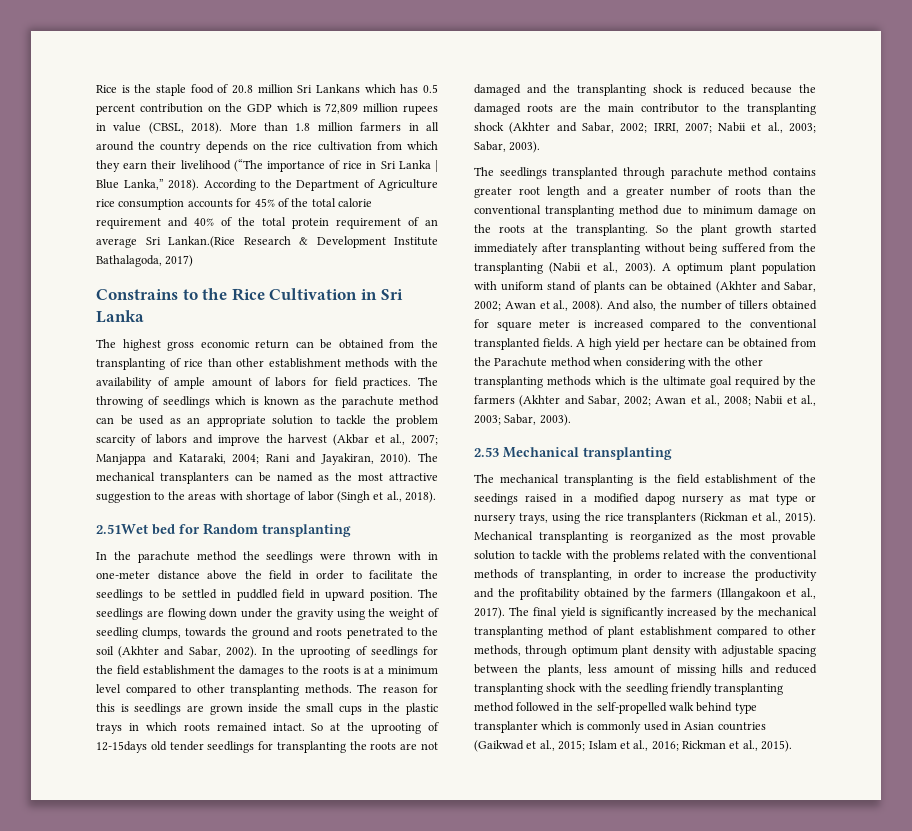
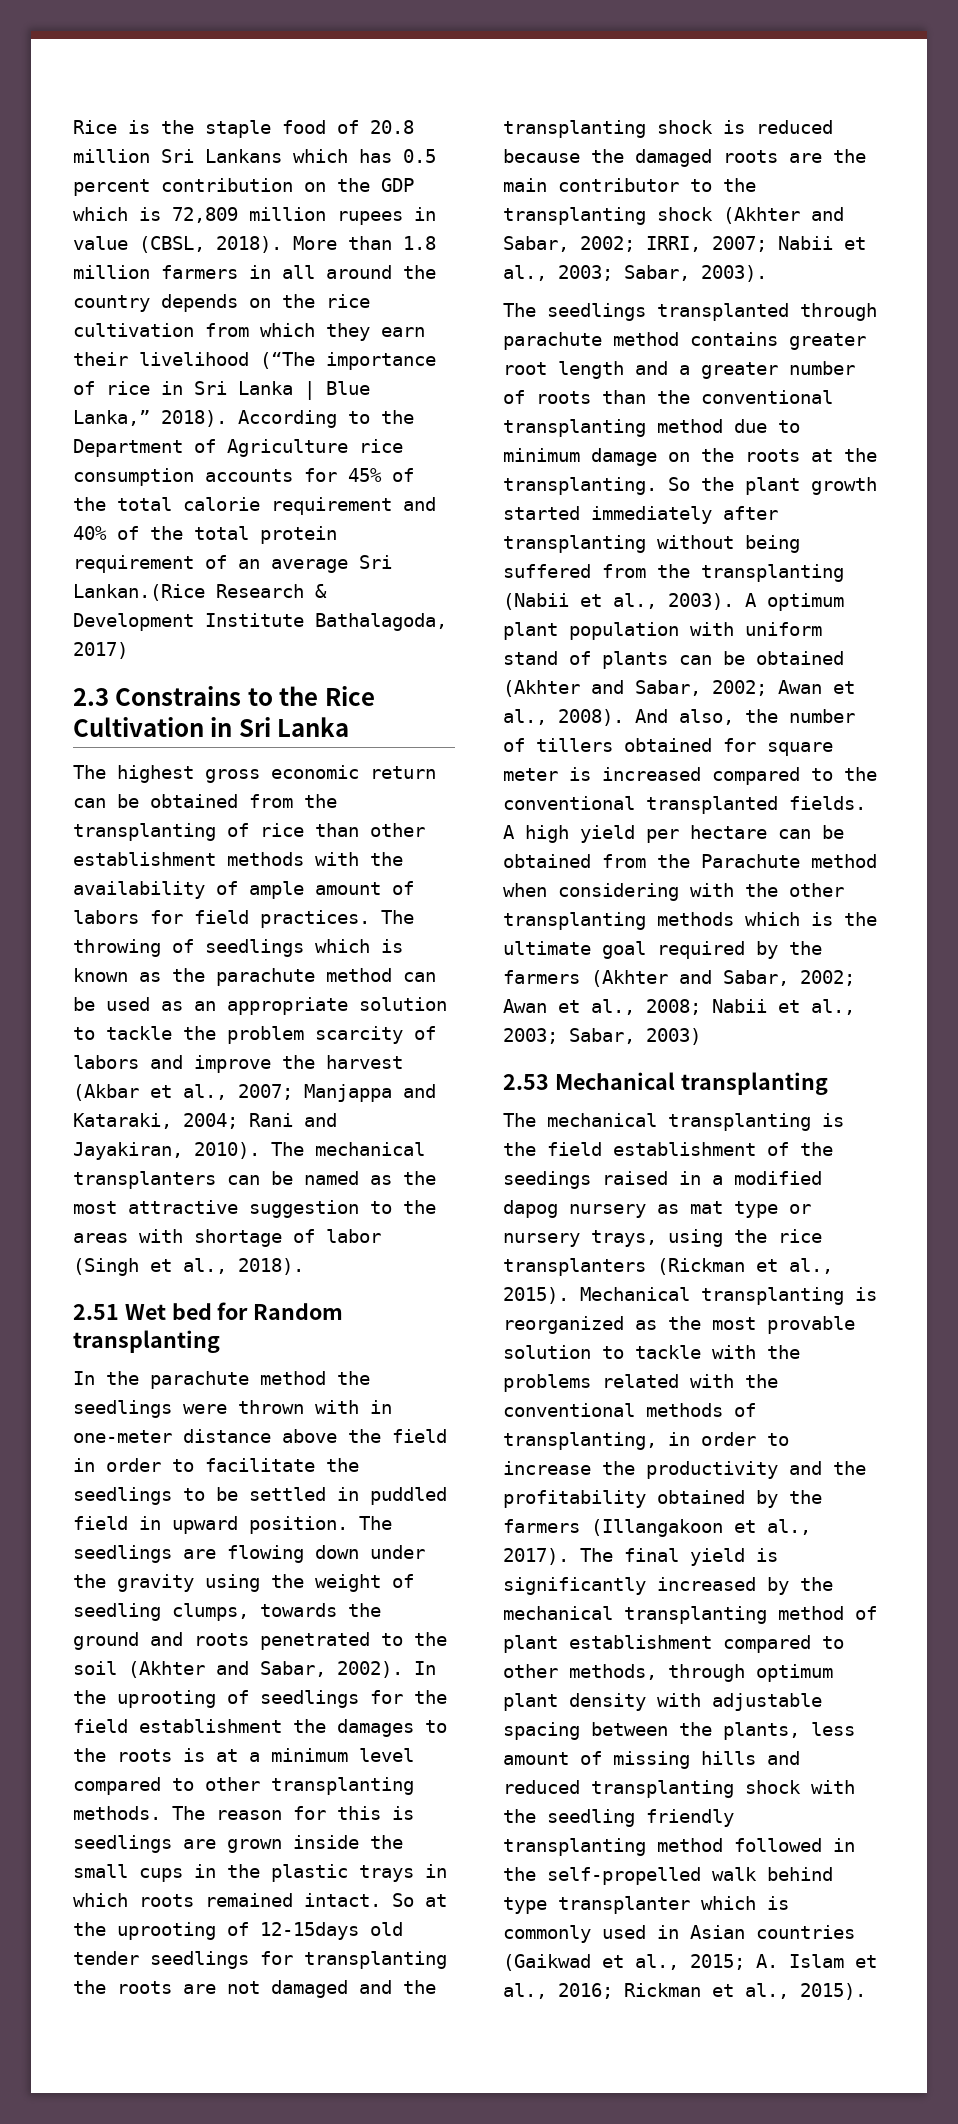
(194, 261) none -> [73,688,109,706] 2.3
[96,524,148,534] 2.51Wet -> [73,1304,166,1320] 2.51 Wet
[539,414,571,426] 2003). -> [646,1028,701,1045] 2003)
(586, 745) none -> [756,1954,778,1968] A.

